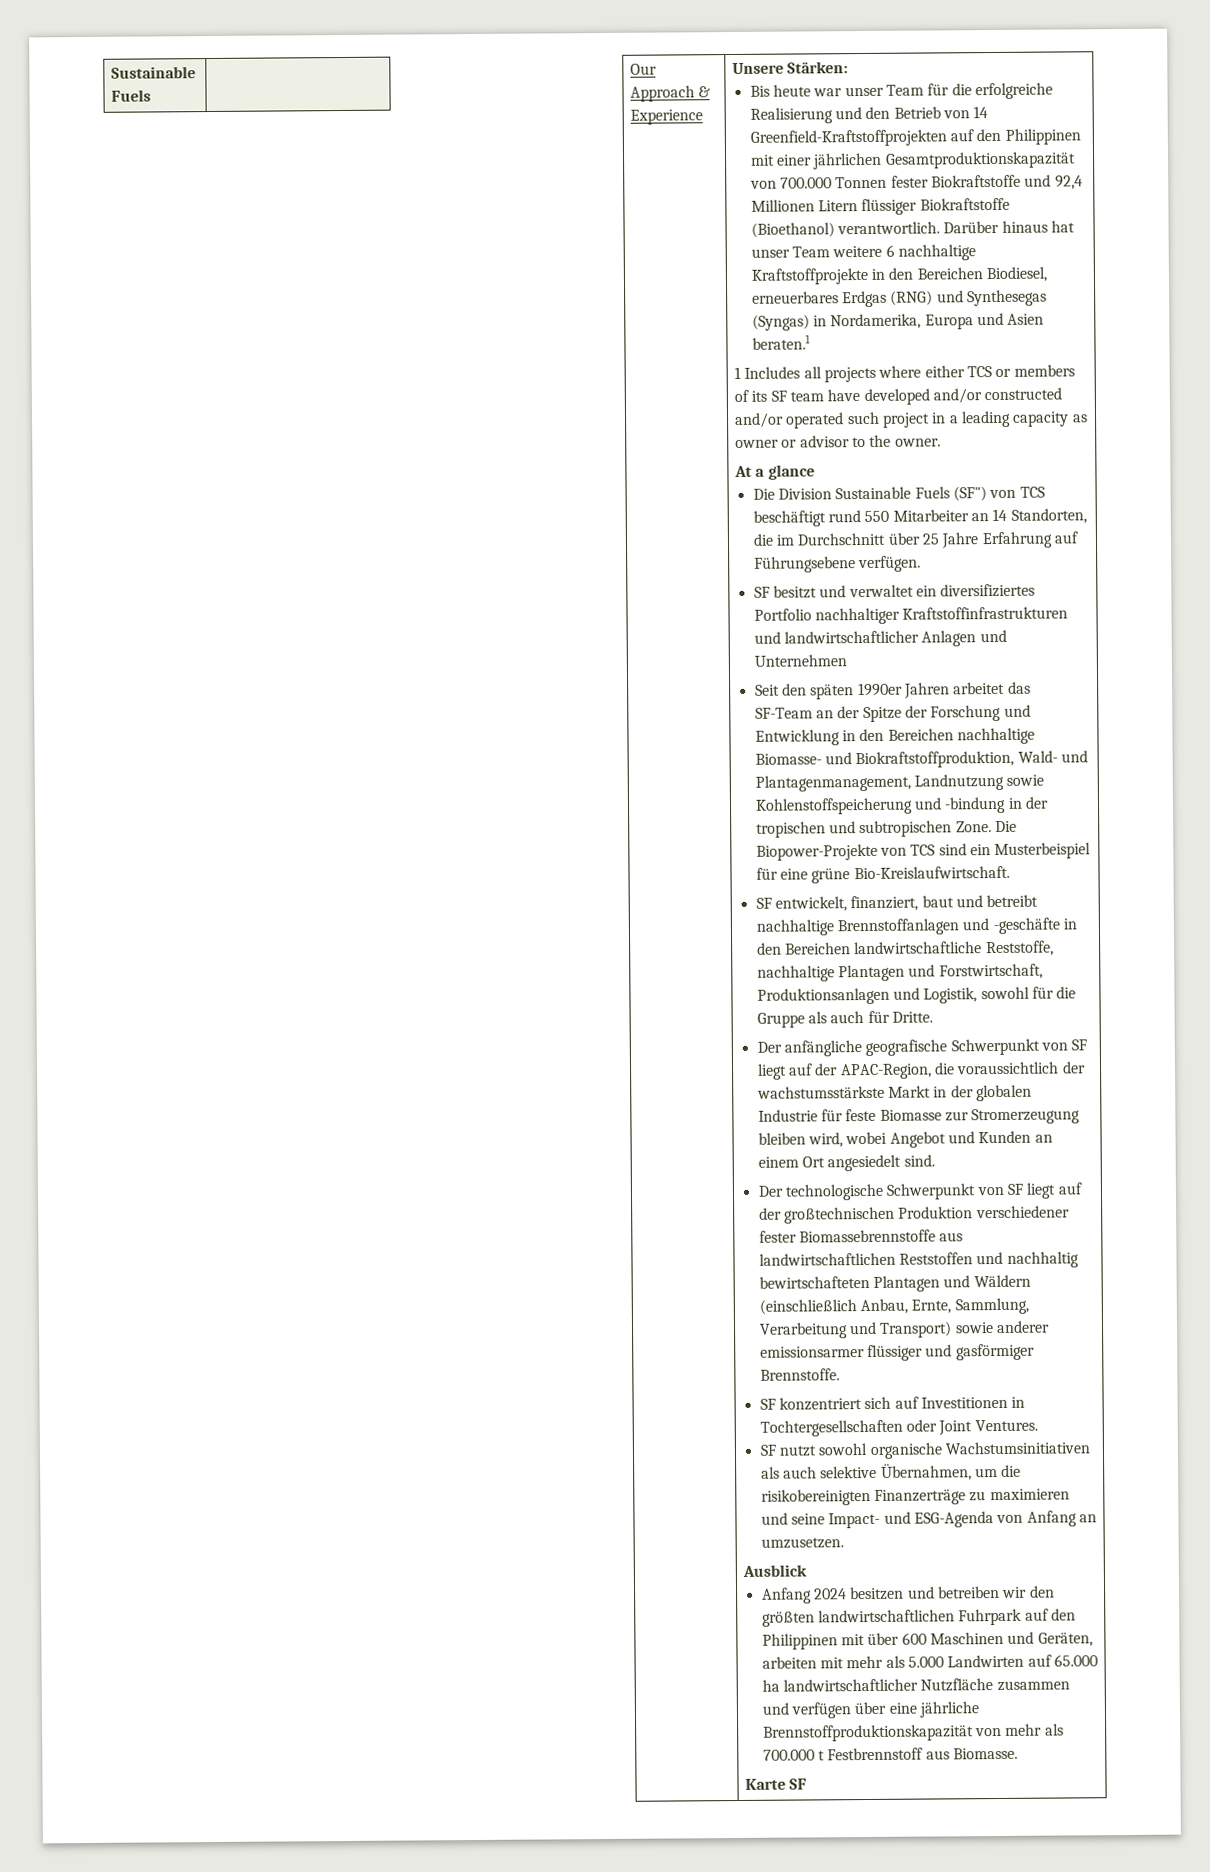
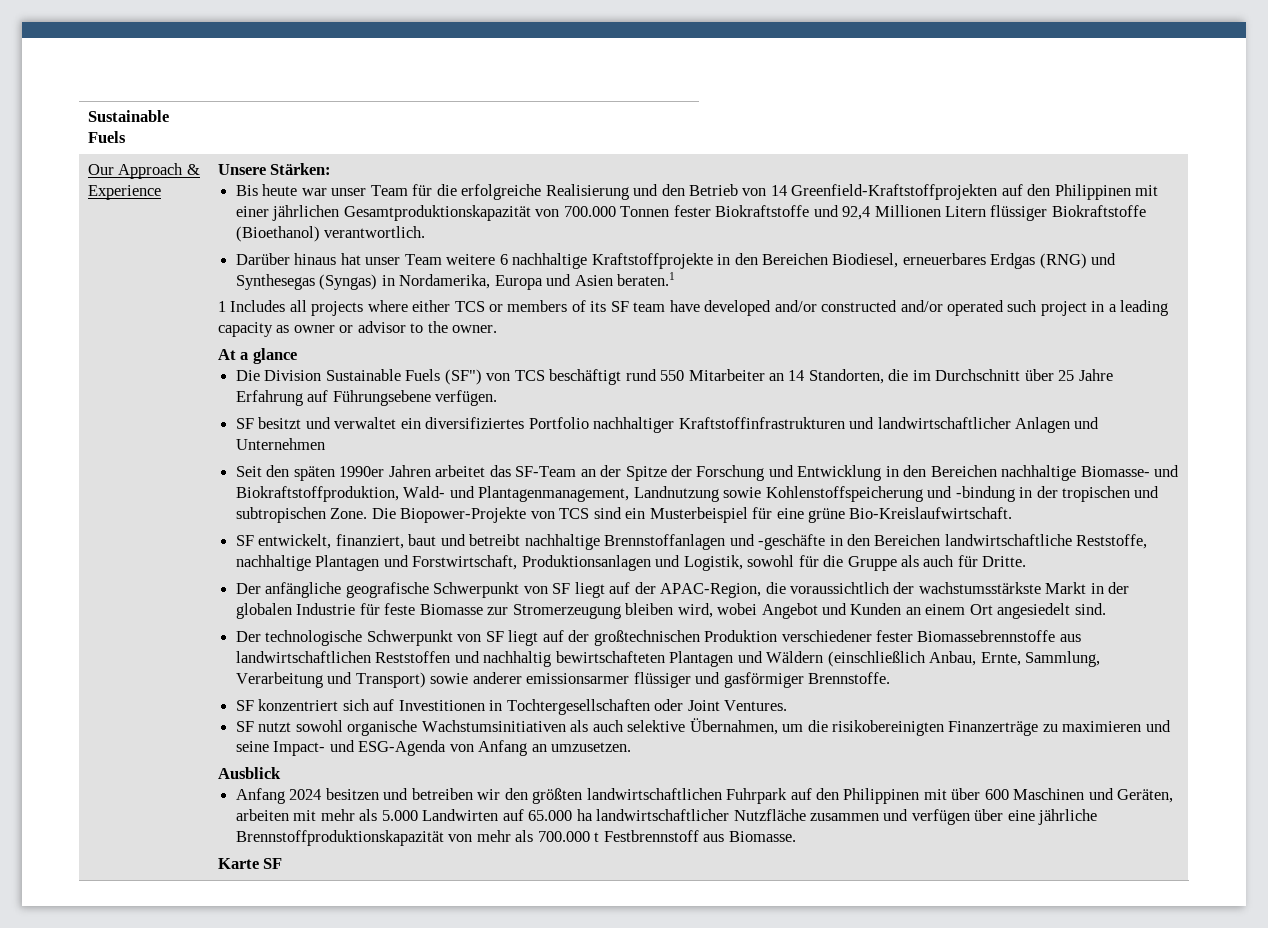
(940, 228) none -> (426, 232) //

